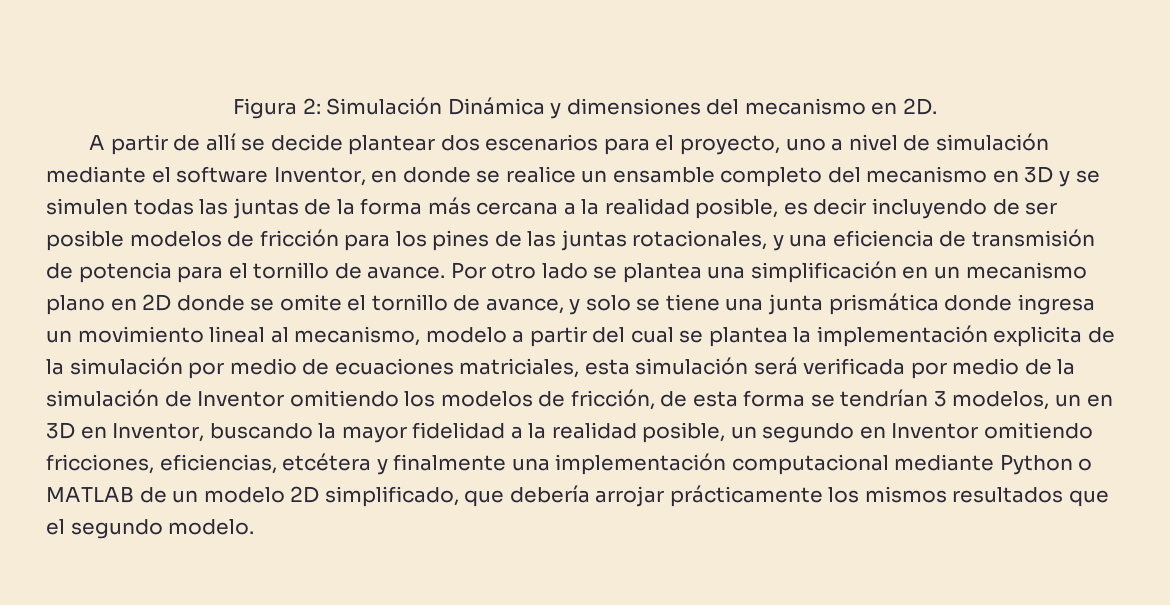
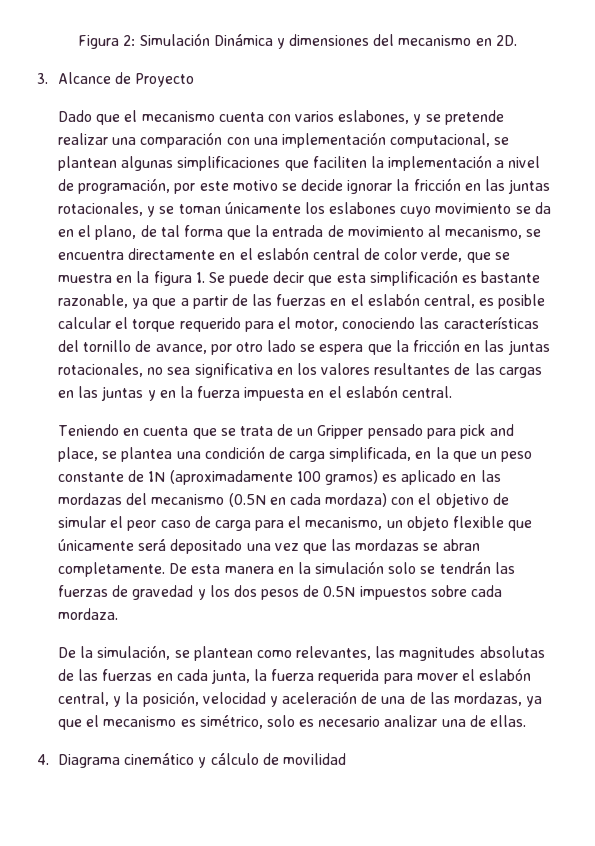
[89,133,1049,155] [46,166,1100,187] [46,197,1058,219] [46,229,1096,251] [46,261,1087,283] [46,293,1095,315] [46,325,1116,347] [46,357,1076,379] [46,389,1113,410] [46,422,1094,443] [46,453,1093,475] [46,485,1109,507] [46,519,255,539] A partir de allí se decide plantear dos escenarios para el proyecto, uno a nivel de simulación mediante el software Inventor, en donde se realice un ensamble completo del mecanismo en 3D y se simulen todas las juntas de la forma más cercana a la realidad posible, es decir incluyendo de ser posible modelos de fricción para los pines de las juntas rotacionales, y una eficiencia de transmisión de potencia para el tornillo de avance. Por otro lado se plantea una simplificación en un mecanismo plano en 2D donde se omite el tornillo de avance, y solo se tiene una junta prismática donde ingresa un movimiento lineal al mecanismo, modelo a partir del cual se plantea la implementación explicita de la simulación por medio de ecuaciones matriciales, esta simulación será verificada por medio de la simulación de Inventor omitiendo los modelos de fricción, de esta forma se tendrían 3 modelos, un en 3D en Inventor, buscando la mayor fidelidad a la realidad posible, un segundo en Inventor omitiendo fricciones, eficiencias, etcétera y finalmente una implementación computacional mediante Python o MATLAB de un modelo 2D simplificado, que debería arrojar prácticamente los mismos resultados que el segundo modelo. -> [37,72,195,87] [57,110,504,125] [57,132,510,148] [57,155,541,171] [57,178,551,194] [57,202,551,217] [57,225,542,240] [57,247,510,263] [57,270,541,286] [57,293,546,309] [57,316,539,332] [57,339,550,355] [57,363,542,378] [57,385,453,401] [57,424,515,439] [57,446,533,462] [57,470,501,485] [57,493,509,508] [57,516,533,531] [57,539,480,554] [57,561,515,577] [57,585,503,600] [57,608,118,620] [57,645,545,661] [57,668,532,684] [57,691,543,707] [57,715,527,730] [37,753,346,768] 3. Alcance de Proyecto // Dado que el mecanismo cuenta con varios eslabones, y se pretende realizar una comparación con una implementación computacional, se plantean algunas simplificaciones que faciliten la implementación a nivel de programación, por este motivo se decide ignorar la fricción en las juntas rotacionales, y se toman únicamente los eslabones cuyo movimiento se da en el plano, de tal forma que la entrada de movimiento al mecanismo, se encuentra directamente en el eslabón central de color verde, que se muestra en la figura 1. Se puede decir que esta simplificación es bastante razonable, ya que a partir de las fuerzas en el eslabón central, es posible calcular el torque requerido para el motor, conociendo las características del tornillo de avance, por otro lado se espera que la fricción en las juntas rotacionales, no sea significativa en los valores resultantes de las cargas en las juntas y en la fuerza impuesta en el eslabón central. // Teniendo en cuenta que se trata de un Gripper pensado para pick and place, se plantea una condición de carga simplificada, en la que un peso constante de 1N (aproximadamente 100 gramos) es aplicado en las mordazas del mecanismo (0.5N en cada mordaza) con el objetivo de simular el peor caso de carga para el mecanismo, un objeto flexible que únicamente será depositado una vez que las mordazas se abran completamente. De esta manera en la simulación solo se tendrán las fuerzas de gravedad y los dos pesos de 0.5N impuestos sobre cada mordaza. // De la simulación, se plantean como relevantes, las magnitudes absolutas de las fuerzas en cada junta, la fuerza requerida para mover el eslabón central, y la posición, velocidad y aceleración de una de las mordazas, ya que el mecanismo es simétrico, solo es necesario analizar una de ellas. // 4. Diagrama cinemático y cálculo de movilidad

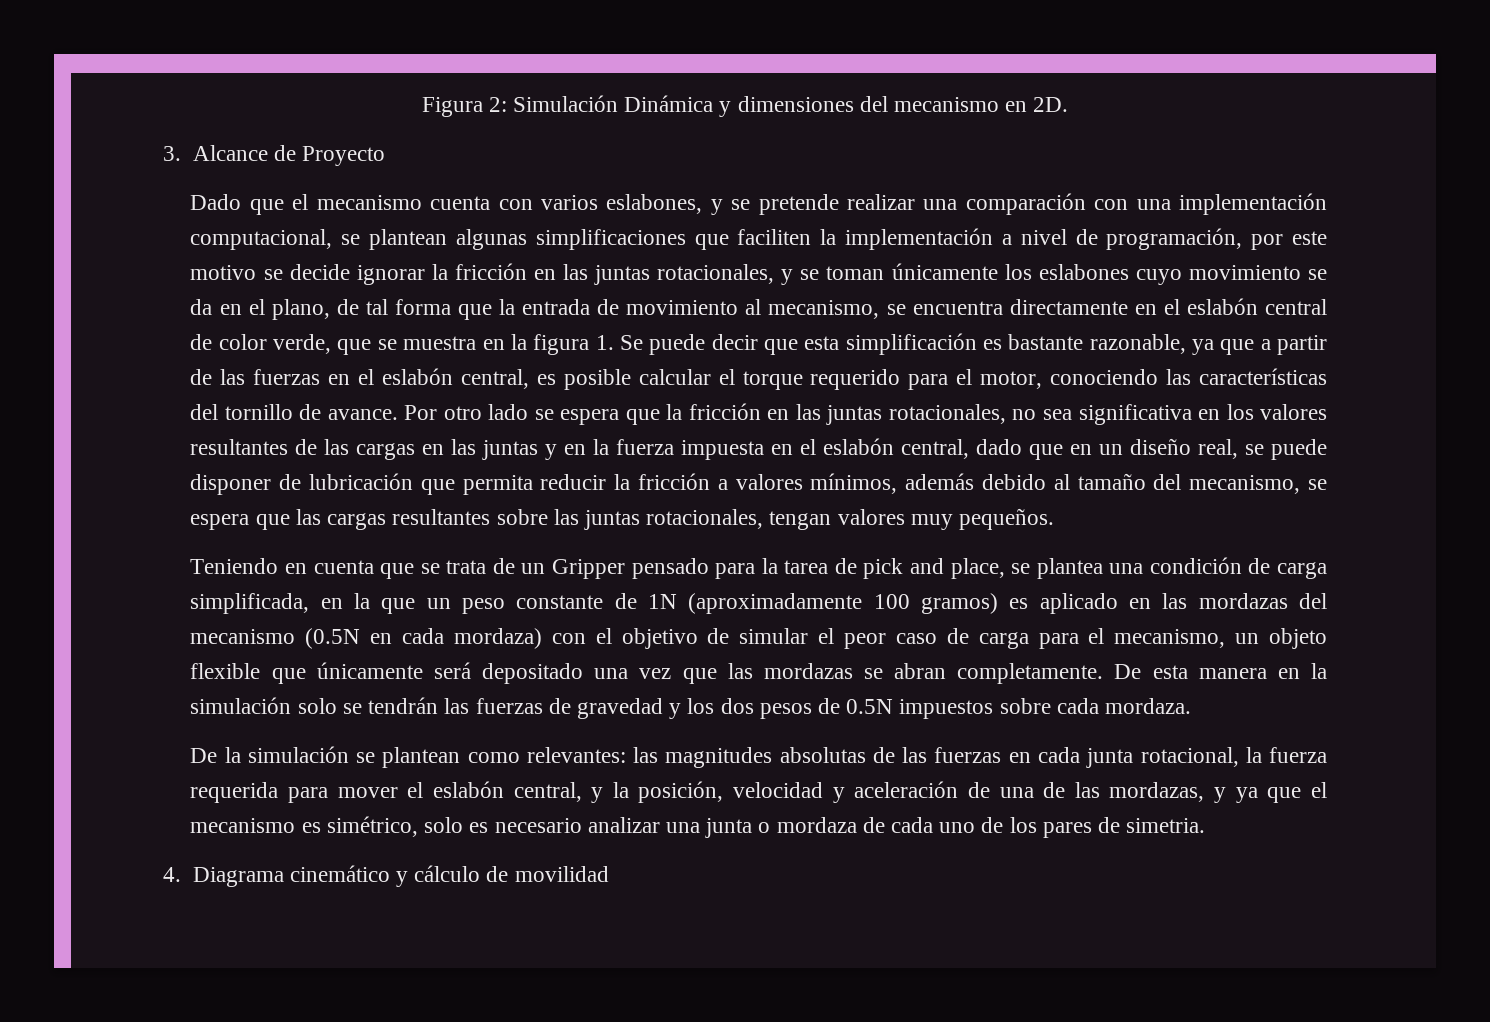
[155,344,232,355] avance, por -> [327,405,438,420] avance. Por
[402,386,453,398] central. -> [901,438,1327,460] [190,473,1327,495] [190,508,1054,530] central, dado que en un diseño real, se puede disponer de lubricación que permita reducir la fricción a valores mínimos, además debido al tamaño del mecanismo, se espera que las cargas resultantes sobre las juntas rotacionales, tengan valores muy pequeños.
(456, 433) none -> [761,558,857,574] la tarea de
[97,645,171,660] simulación, -> [247,746,349,763] simulación
[296,646,372,660] relevantes, -> [526,747,626,763] relevantes:
[210,669,250,684] junta, -> [1086,747,1239,768] junta rotacional,
(523, 699) none -> [1214,787,1227,803] y
[469,715,527,727] de ellas. -> [705,817,1206,838] junta o mordaza de cada uno de los pares de simetria.

